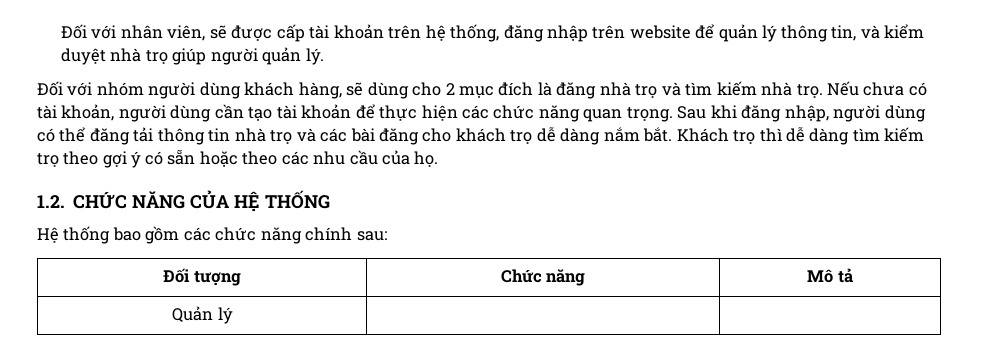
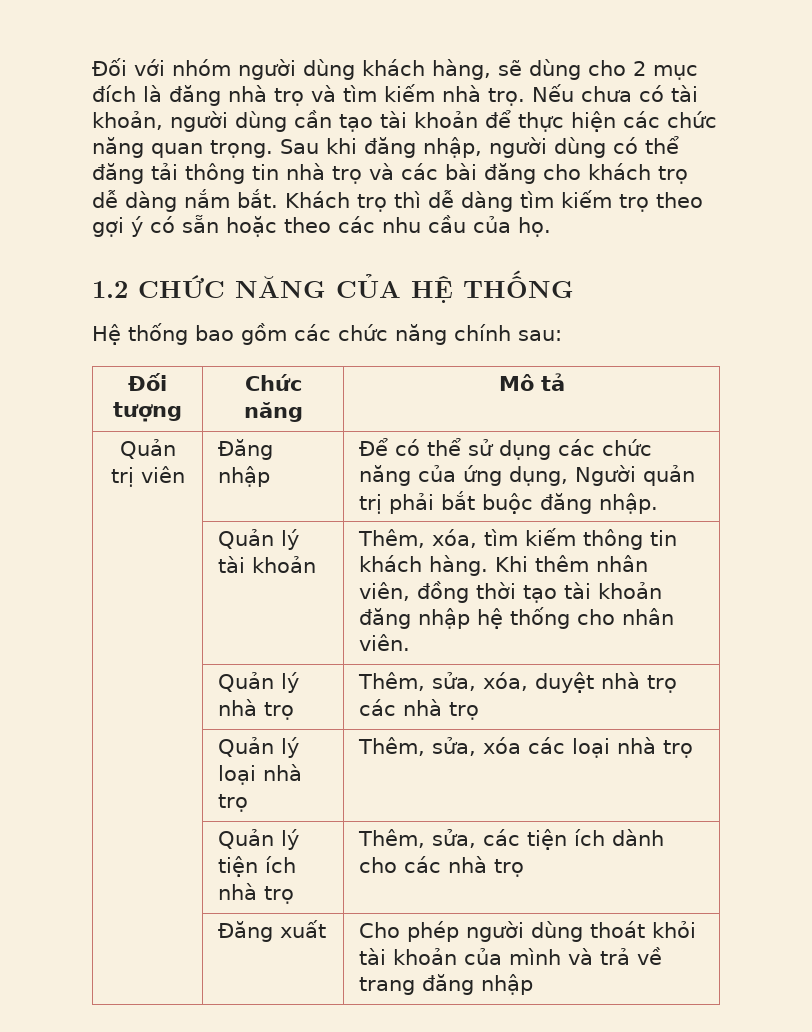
[61,24,925,42] [61,47,324,65] [37,81,93,96] Đối với nhân viên, sẽ được cấp tài khoản trên hệ thống, đăng nhập trên website để quản lý thông tin, và kiểm duyệt nhà trọ giúp người quản lý. // Đối với -> [92,58,165,76] Đối với
[37,195,65,208] 1.2. -> [92,281,128,298] 1.2
[217,307,233,324] lý | | -> [110,466,185,487] [217,439,273,460] [217,466,270,487] [358,438,652,460] [358,465,695,486] [358,491,658,514] [217,529,299,550] [217,556,316,573] [357,528,677,550] [358,555,648,576] [358,581,662,603] [358,607,674,629] [358,634,410,651] [217,672,299,693] [217,699,294,720] [357,672,677,693] [358,699,479,720] [217,737,299,758] [217,764,302,785] [217,794,248,812] [357,737,693,758] [217,829,299,850] [217,856,296,877] [217,883,294,904] [357,829,664,850] [358,856,524,877] [217,920,326,942] [358,921,696,942] [358,947,662,965] [358,974,533,995] trị viên | Đăng nhập | Để có thể sử dụng các chức năng của ứng dụng, Người quản trị phải bắt buộc đăng nhập. // | Quản lý tài khoản | Thêm, xóa, tìm kiếm thông tin khách hàng. Khi thêm nhân viên, đồng thời tạo tài khoản đăng nhập hệ thống cho nhân viên. // | Quản lý nhà trọ | Thêm, sửa, xóa, duyệt nhà trọ các nhà trọ // | Quản lý loại nhà trọ | Thêm, sửa, xóa các loại nhà trọ // | Quản lý tiện ích nhà trọ | Thêm, sửa, các tiện ích dành cho các nhà trọ // | Đăng xuất | Cho phép người dùng thoát khỏi tài khoản của mình và trả về trang đăng nhập

